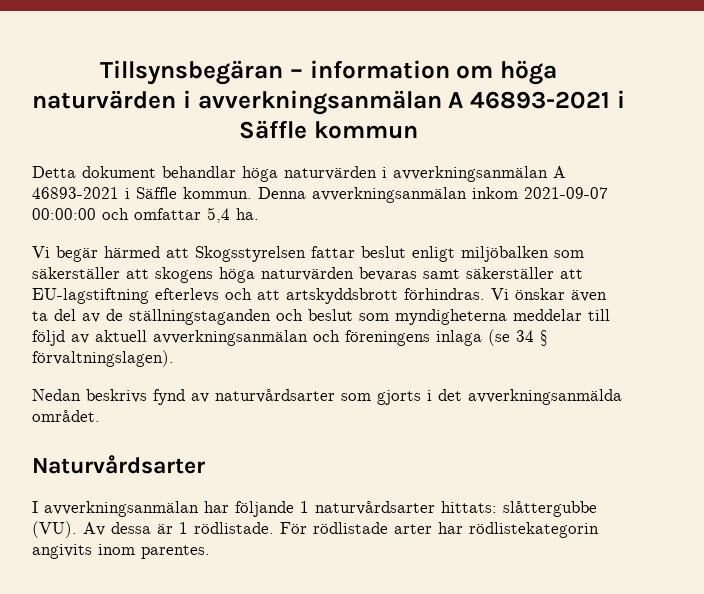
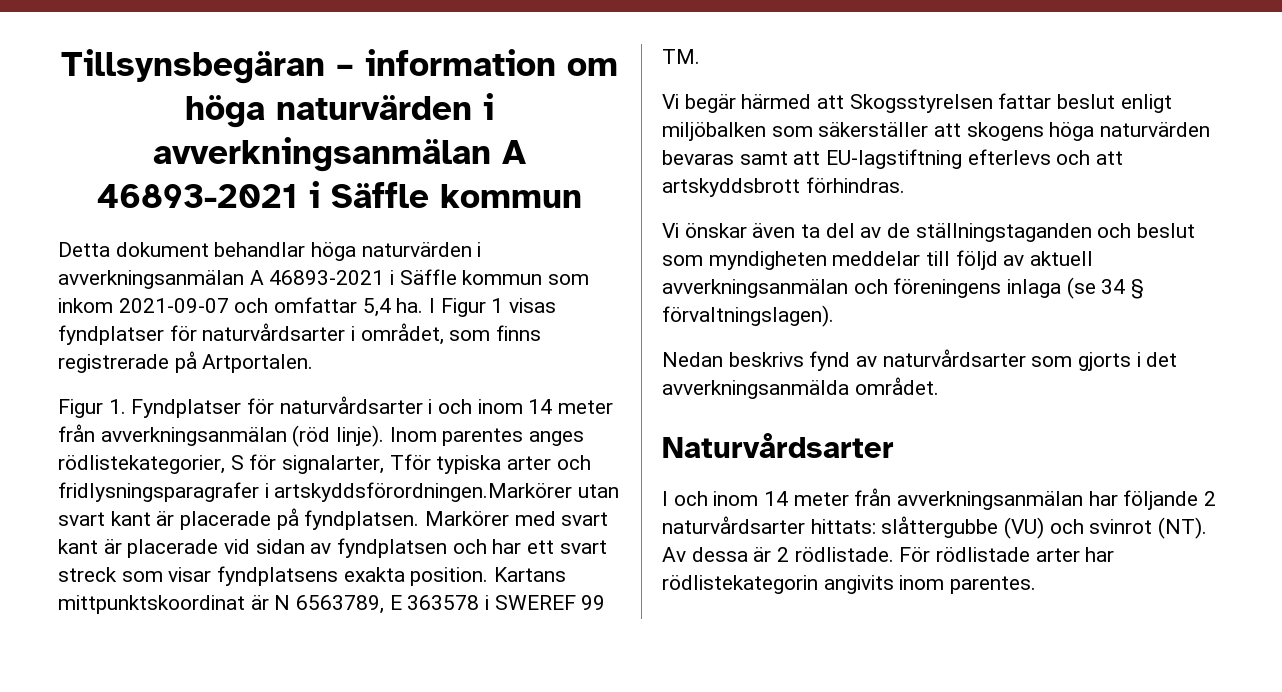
[183,187,467,203] kommun. Denna avverkningsanmälan -> [462,270,590,285] kommun som
[32,208,96,220] 00:00:00 -> (229, 305) none
(259, 214) none -> [429,298,557,317] [58,323,542,345] [58,351,314,373] [58,396,614,418] [58,424,585,447] [58,454,591,474] [58,482,620,502] [58,508,609,530] [58,538,607,558] [58,566,567,586] [58,595,606,614] [662,49,700,64] I Figur 1 visas fyndplatser för naturvårdsarter i området, som finns registrerade på Artportalen. // Figur 1. Fyndplatser för naturvårdsarter i och inom 14 meter från avverkningsanmälan (röd linje). Inom parentes anges rödlistekategorier, S för signalarter, Tför typiska arter och fridlysningsparagrafer i artskyddsförordningen.Markörer utan svart kant är placerade på fyndplatsen. Markörer med svart kant är placerade vid sidan av fyndplatsen och har ett svart streck som visar fyndplatsens exakta position. Kartans mittpunktskoordinat är N 6563789, E 363578 i SWEREF 99 TM.
[466,267,554,279] säkerställer -> (788, 158) none
(485, 294) none -> (905, 185) //
[395,309,507,325] myndigheterna -> [708,251,827,270] myndigheten
(38, 507) none -> [673,488,892,506] och inom 14 meter från
[300,501,309,513] 1 -> [1204,491,1217,506] 2
[32,521,77,538] (VU). -> [1004,517,1208,539] (VU) och svinrot (NT).
[179,522,188,534] 1 -> [777,547,790,562] 2

